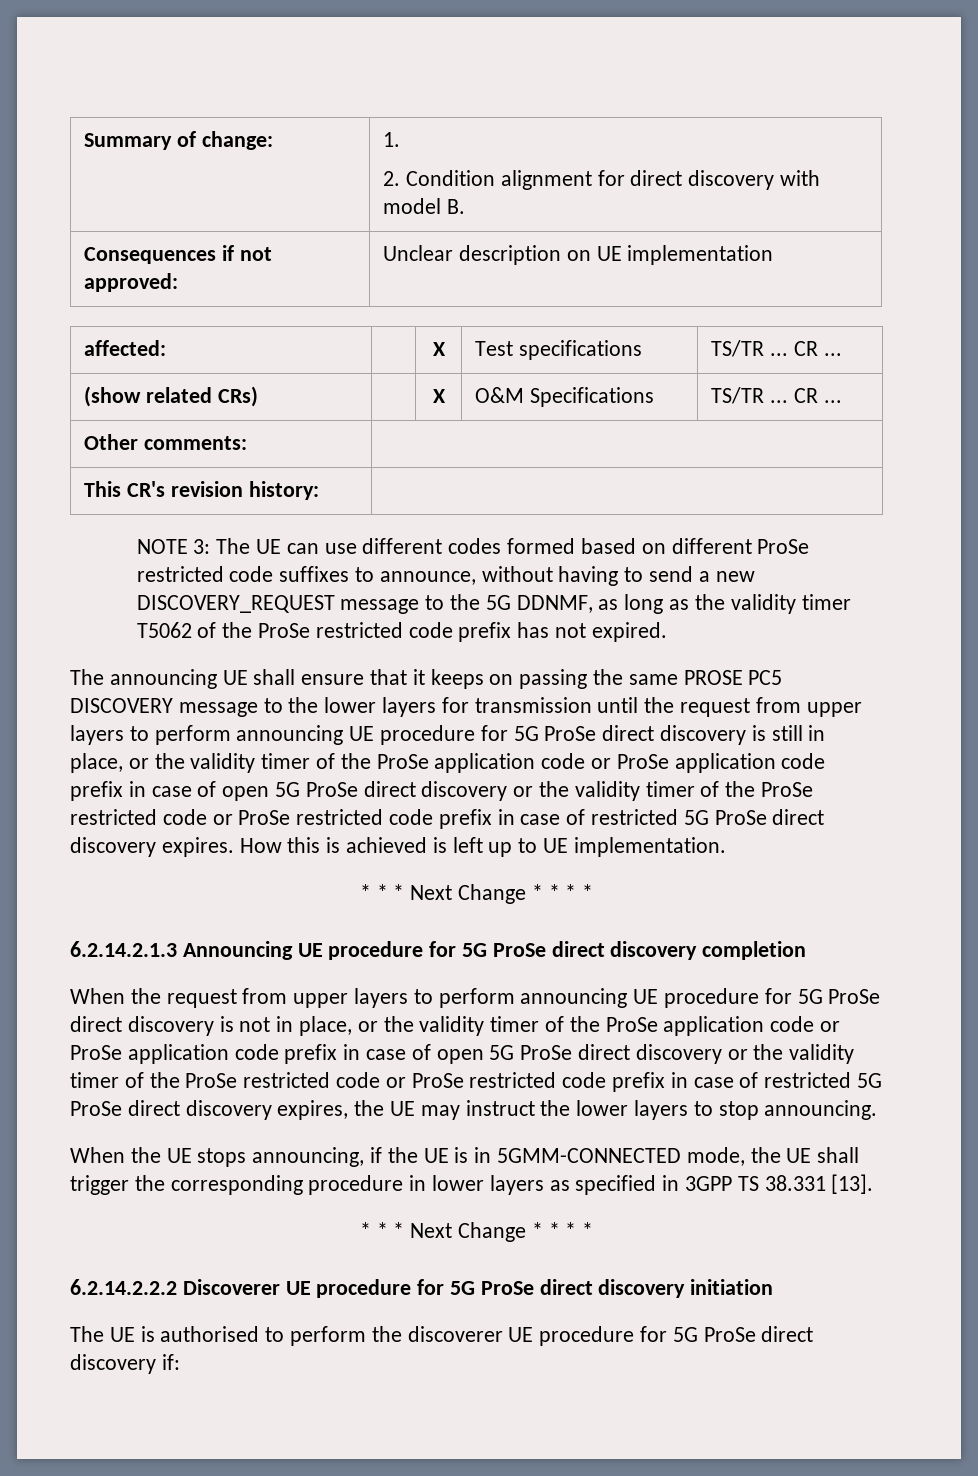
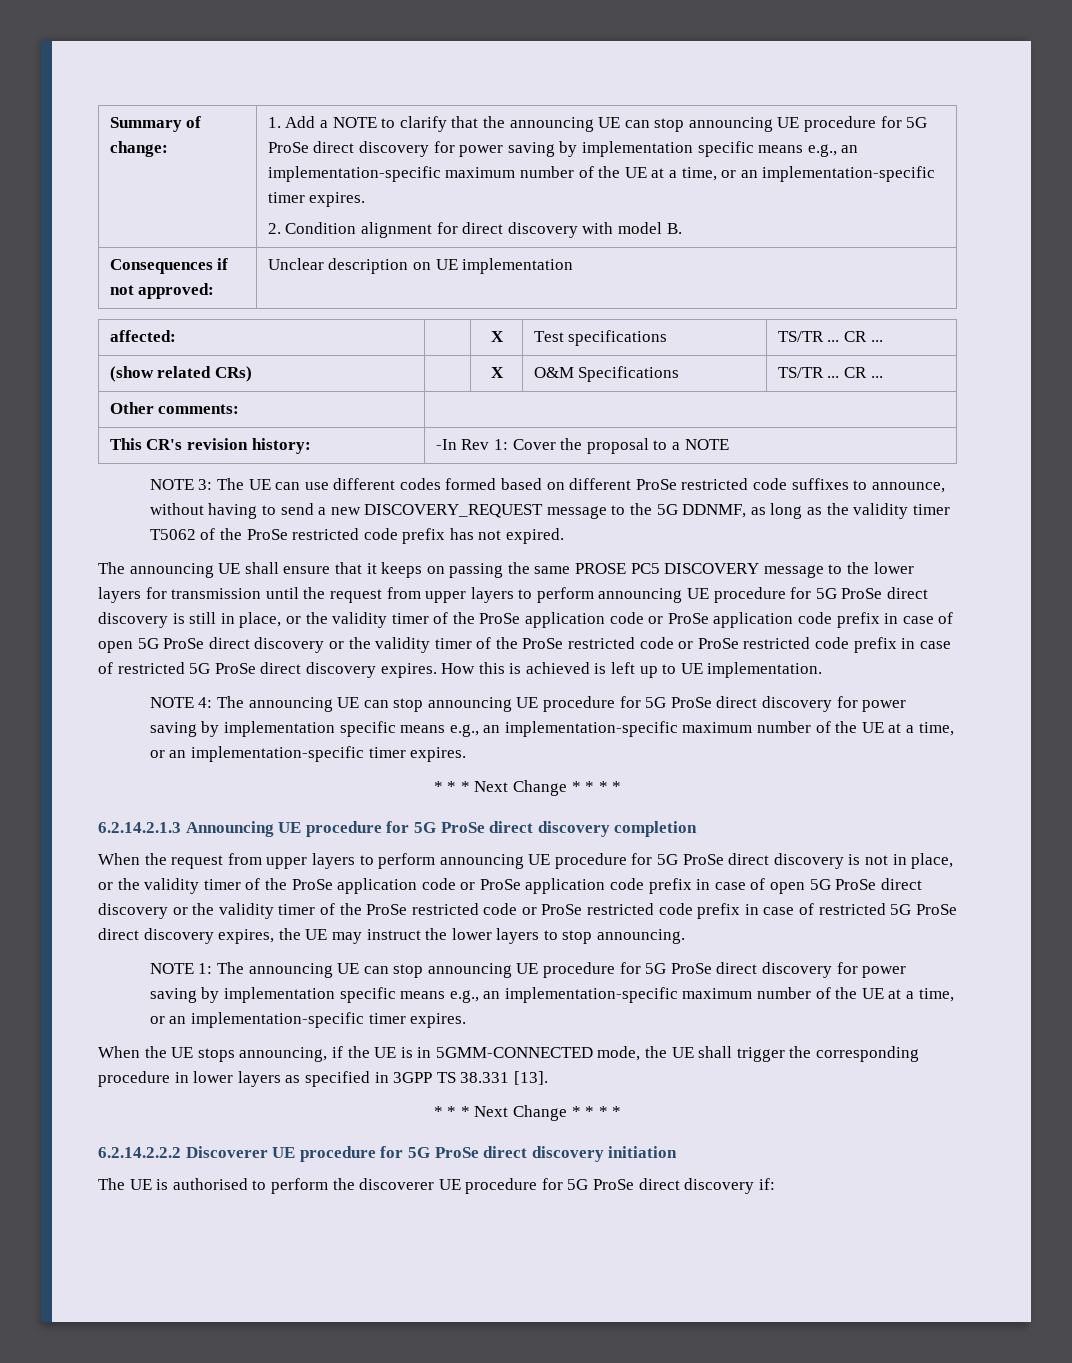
(401, 139) none -> [285,116,928,132] [267,141,859,157] [267,166,936,182] [267,192,366,207] Add a NOTE to clarify that the announcing UE can stop announcing UE procedure for 5G ProSe direct discovery for power saving by implementation specific means e.g., an implementation-specific maximum number of the UE at a time, or an implementation-specific timer expires.
(319, 490) none -> [435,438,729,454] -In Rev 1: Cover the proposal to a NOTE
(726, 847) none -> [149,696,907,712] [149,721,954,737] [149,746,467,762] // NOTE 4: The announcing UE can stop announcing UE procedure for 5G ProSe direct discovery for power saving by implementation specific means e.g., an implementation-specific maximum number of the UE at a time, or an implementation-specific timer expires.
(878, 1110) none -> [149,962,907,978] [149,987,954,1003] [149,1012,467,1028] // NOTE 1: The announcing UE can stop announcing UE procedure for 5G ProSe direct discovery for power saving by implementation specific means e.g., an implementation-specific maximum number of the UE at a time, or an implementation-specific timer expires.

